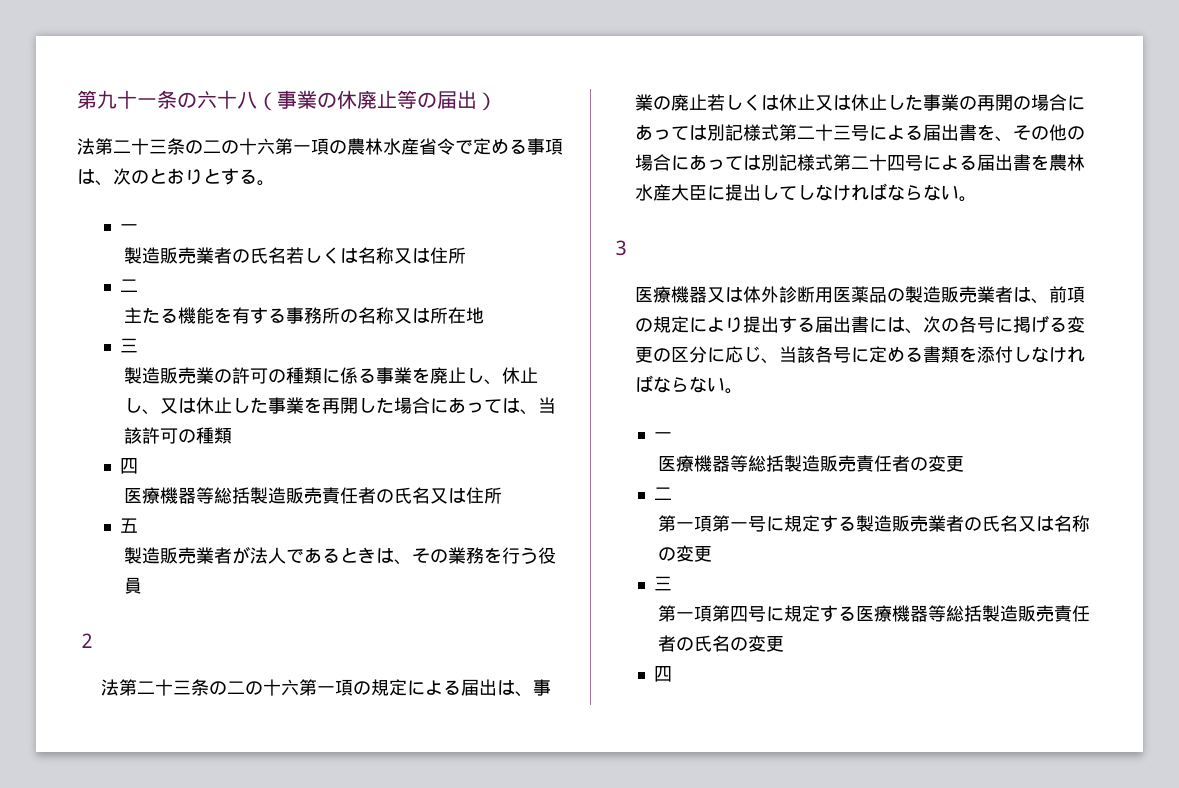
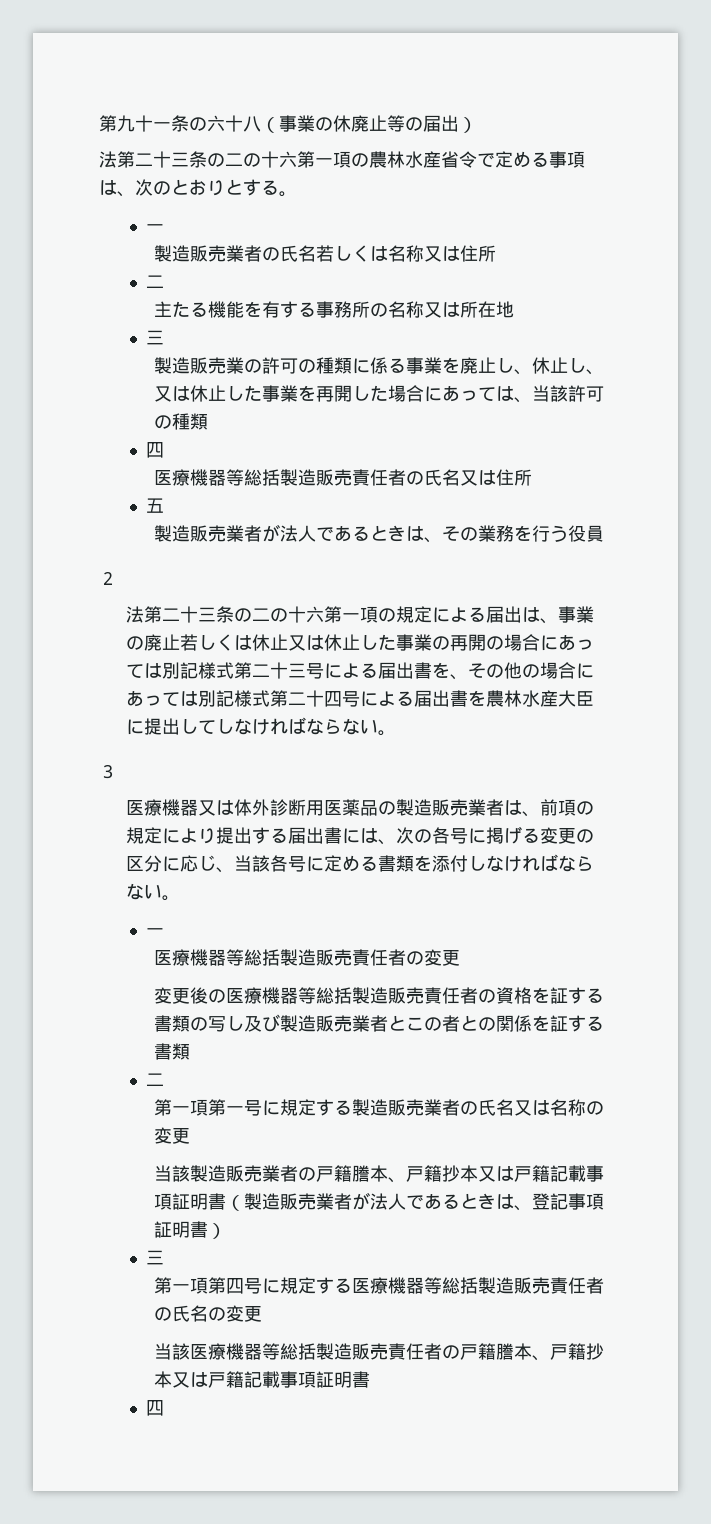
(965, 464) none -> [153,987,604,1004] [153,1014,604,1032] [153,1043,190,1060] // 変更後の医療機器等総括製造販売責任者の資格を証する書類の写し及び製造販売業者とこの者との関係を証する書類
(713, 554) none -> [153,1165,604,1183] [153,1192,604,1211] [153,1221,226,1239] // 当該製造販売業者の戸籍謄本、戸籍抄本又は戸籍記載事項証明書（製造販売業者が法人であるときは、登記事項証明書）
(785, 644) none -> [153,1343,604,1361] [153,1371,370,1388] // 当該医療機器等総括製造販売責任者の戸籍謄本、戸籍抄本又は戸籍記載事項証明書

